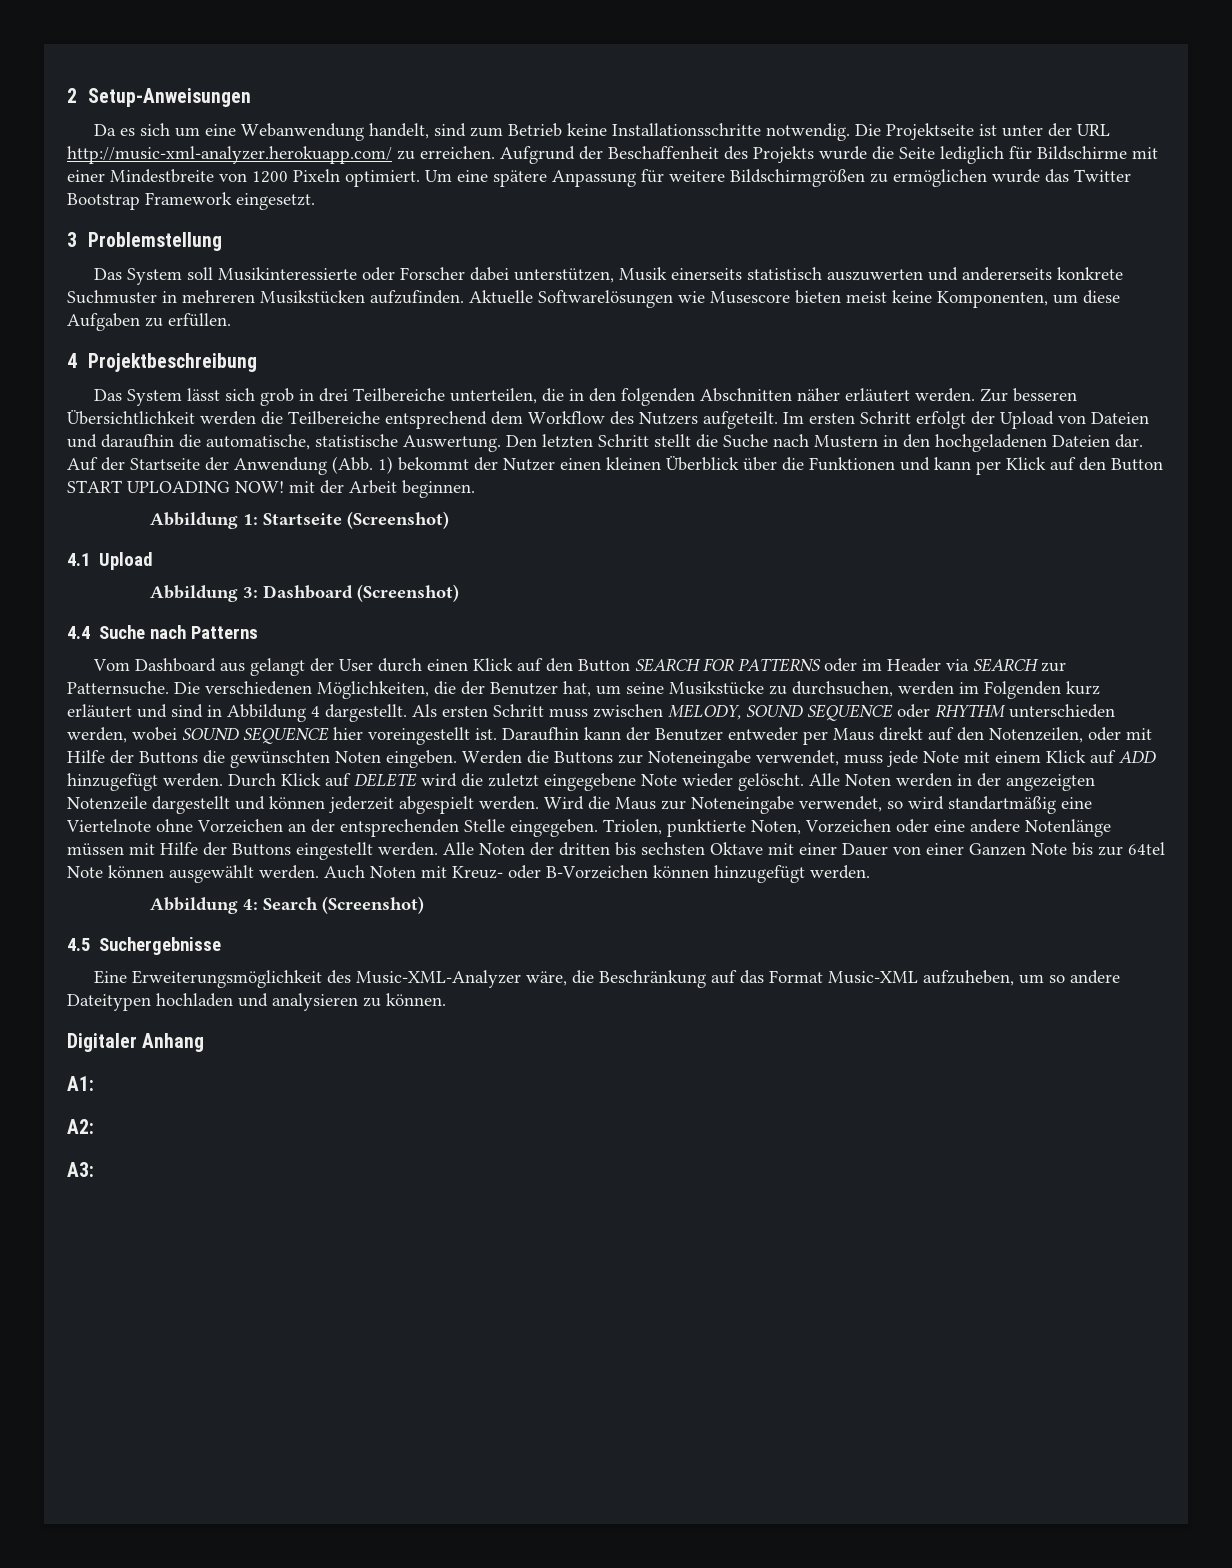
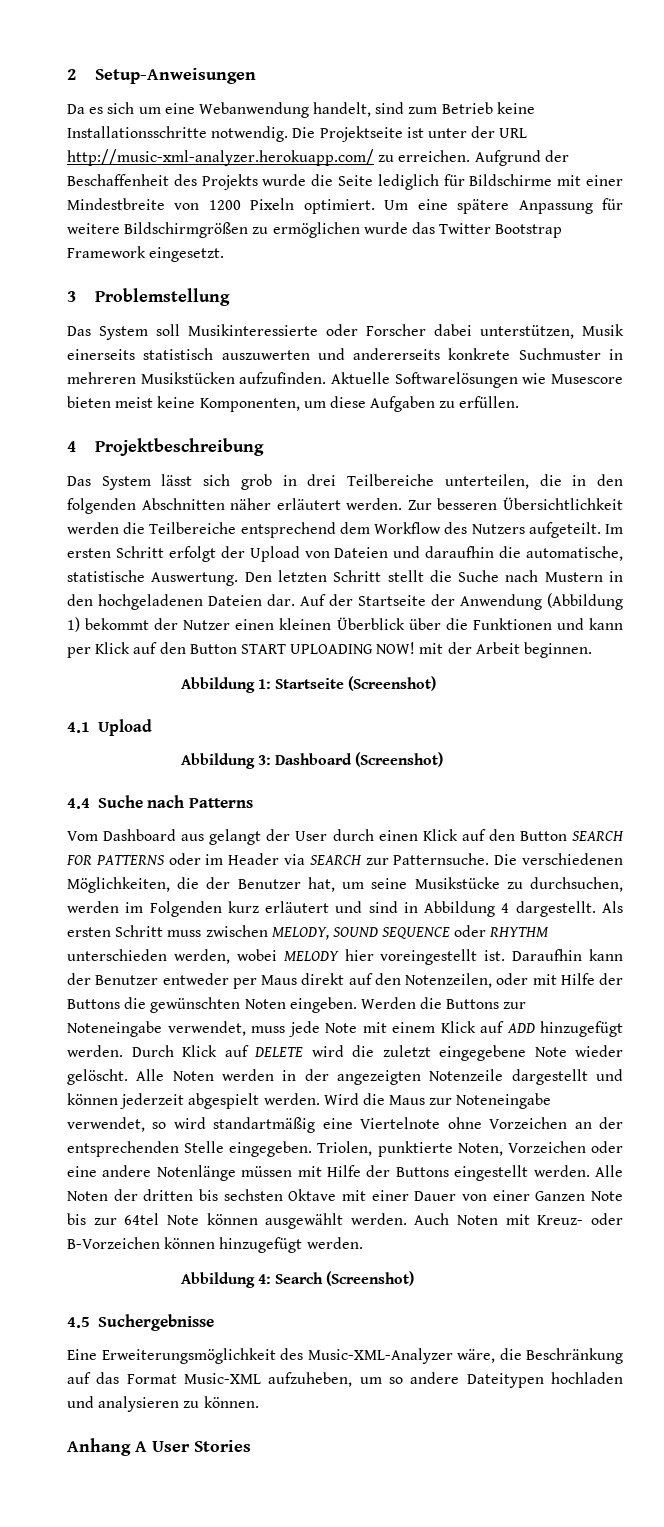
[332,456,373,474] (Abb. -> [547,593,623,610] (Abbildung
[182,727,329,744] SOUND SEQUENCE -> [283,951,339,961] MELODY
[67,1033,137,1052] Digitaler -> (259, 1402) none
[67,1076,94,1091] [67,1119,94,1134] [67,1162,94,1177] // A1: // A2: // A3: -> [135,1440,251,1452] A User Stories

